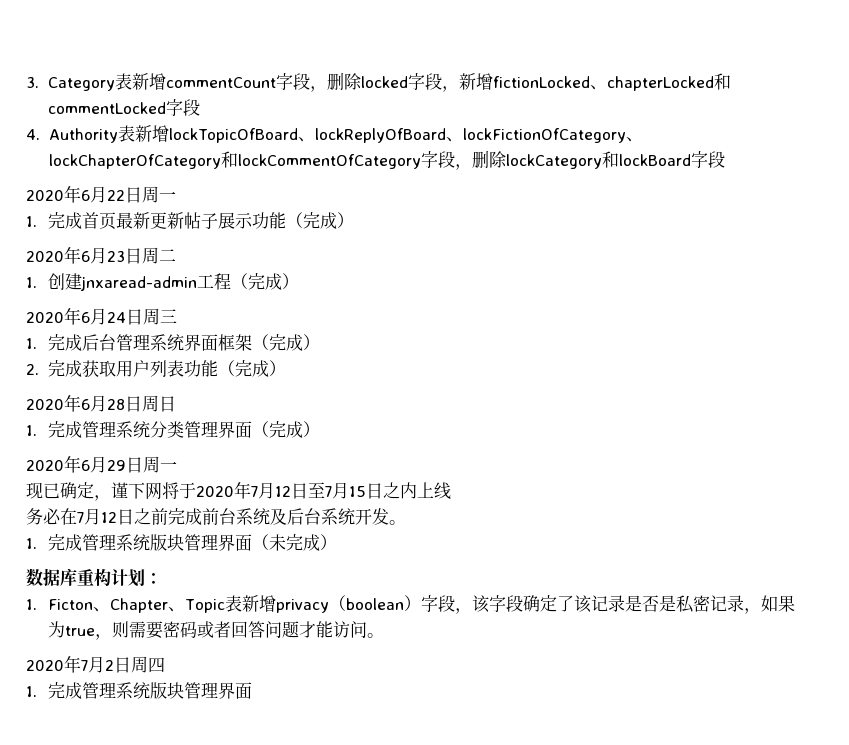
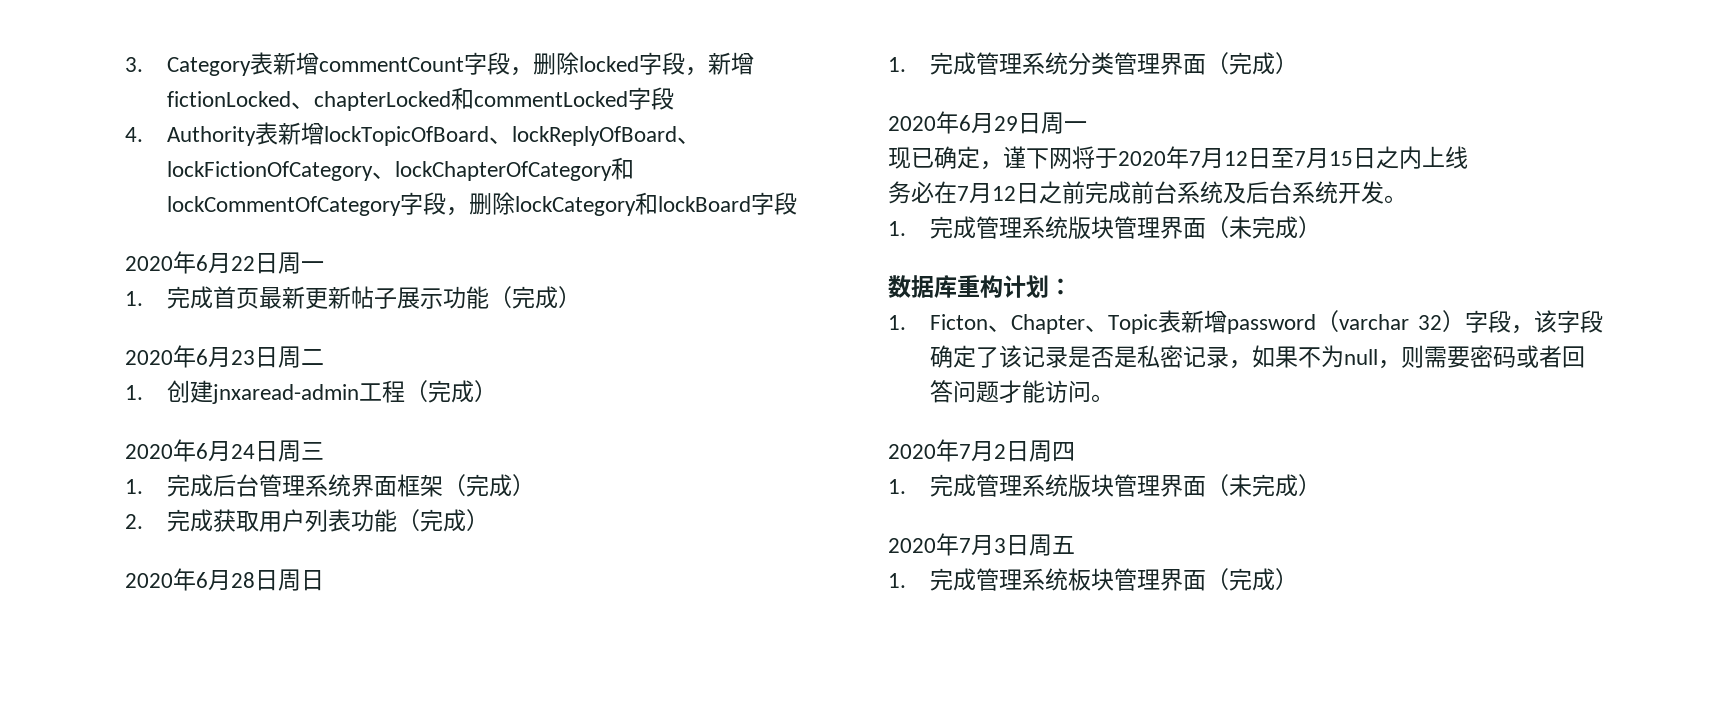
[276,595,405,613] privacy（boolean -> [1227,310,1442,334] password（varchar 32
[48,621,96,638] 为true -> [1298,345,1379,368] 不为null
(253, 690) none -> [1206,474,1322,497] [888,533,1075,556] [888,568,1299,591] （未完成） // 2020年7月3日周五 // 1.完成管理系统板块管理界面（完成）

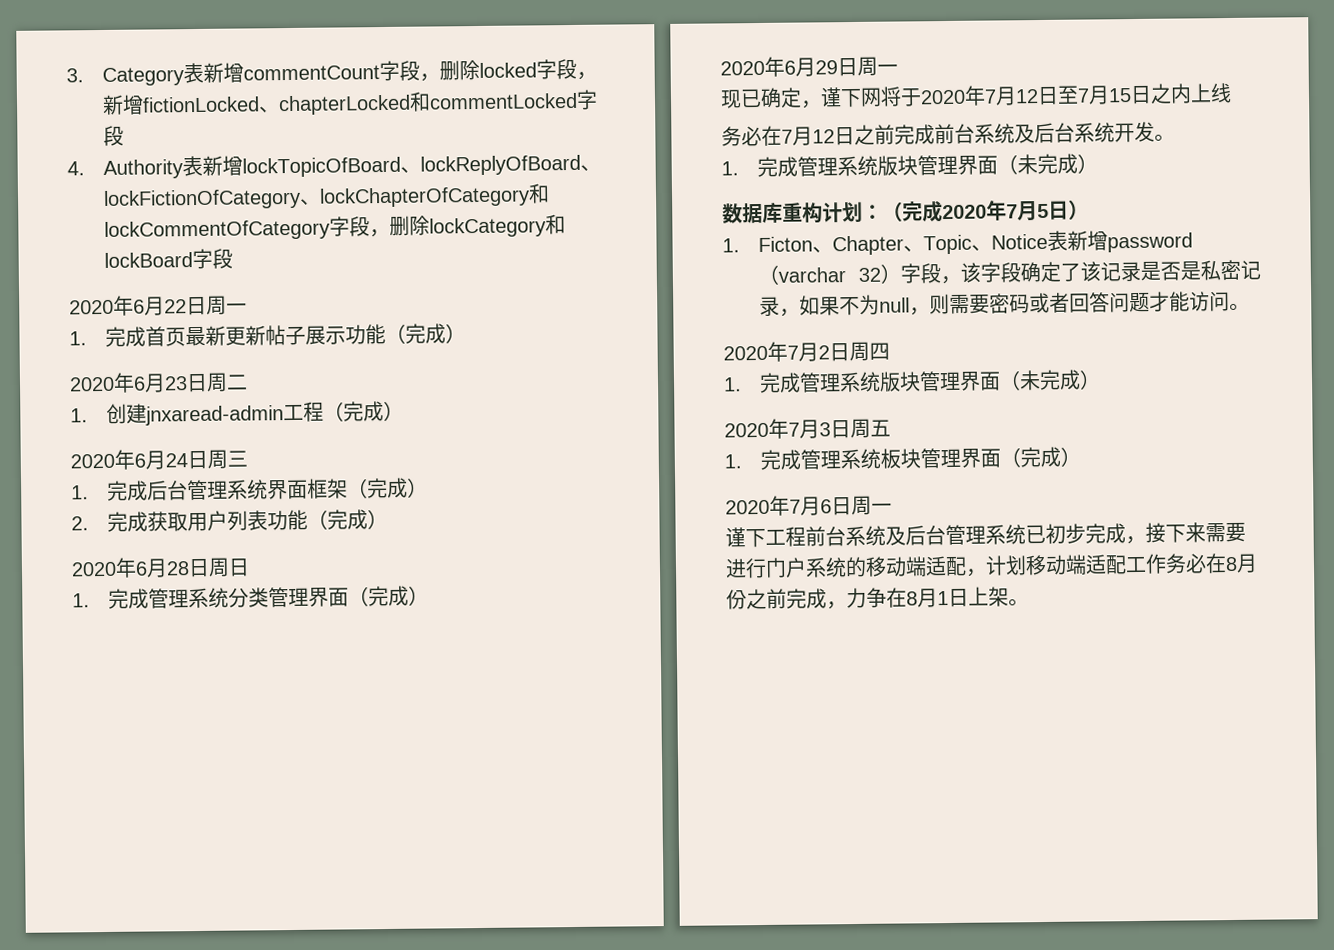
(1072, 286) none -> [882,199,1089,223] （完成2020年7月5日）
(1159, 324) none -> [971,233,1049,251] 、Notice
(1299, 579) none -> [725,495,892,516] [725,522,1246,548] [725,553,1258,579] [726,586,1029,610] // 2020年7月6日周一 // 谨下工程前台系统及后台管理系统已初步完成，接下来需要进行门户系统的移动端适配，计划移动端适配工作务必在8月份之前完成，力争在8月1日上架。

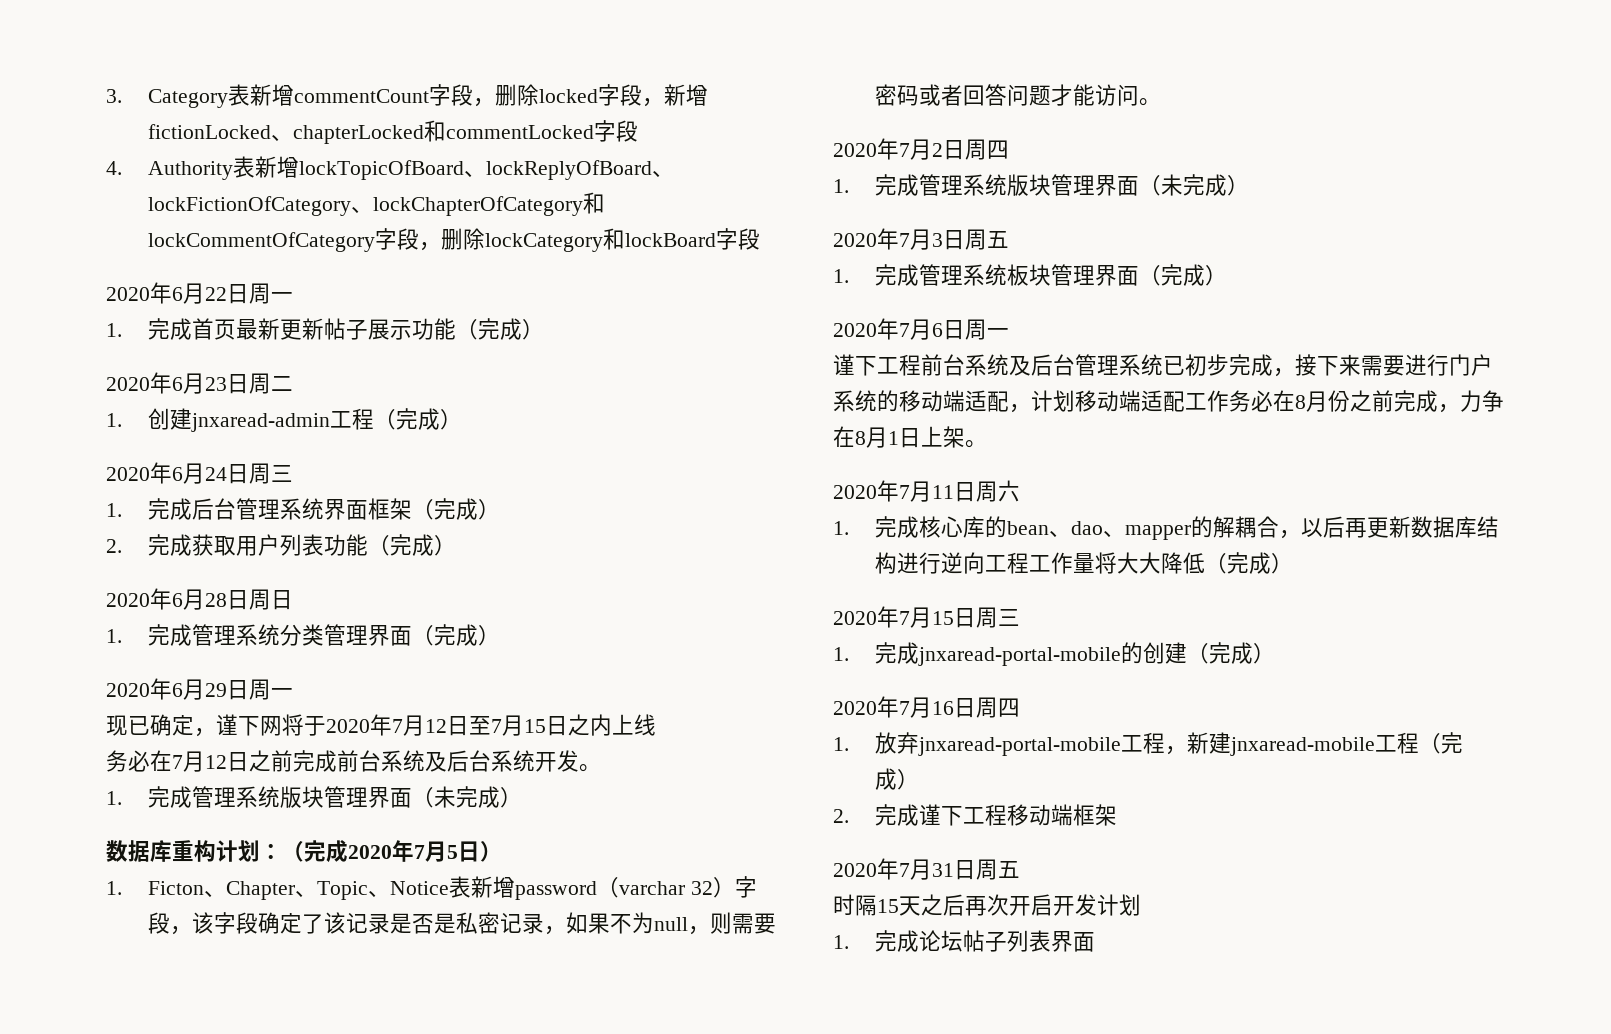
(1029, 602) none -> [833,480,1020,502] [833,516,1500,540] [875,552,1294,574] [833,606,1020,628] [833,642,1276,666] [833,696,1020,718] [833,732,1464,756] [875,768,920,790] [833,804,1118,826] [833,858,1020,880] [833,894,1141,916] [833,930,1096,952] // 2020年7月11日周六 // 1.完成核心库的bean、dao、mapper的解耦合，以后再更新数据库结构进行逆向工程工作量将大大降低（完成） // 2020年7月15日周三 // 1.完成jnxaread-portal-mobile的创建（完成） // 2020年7月16日周四 // 1.放弃jnxaread-portal-mobile工程，新建jnxaread-mobile工程（完成） // 2.完成谨下工程移动端框架 // 2020年7月31日周五 // 时隔15天之后再次开启开发计划 // 1.完成论坛帖子列表界面

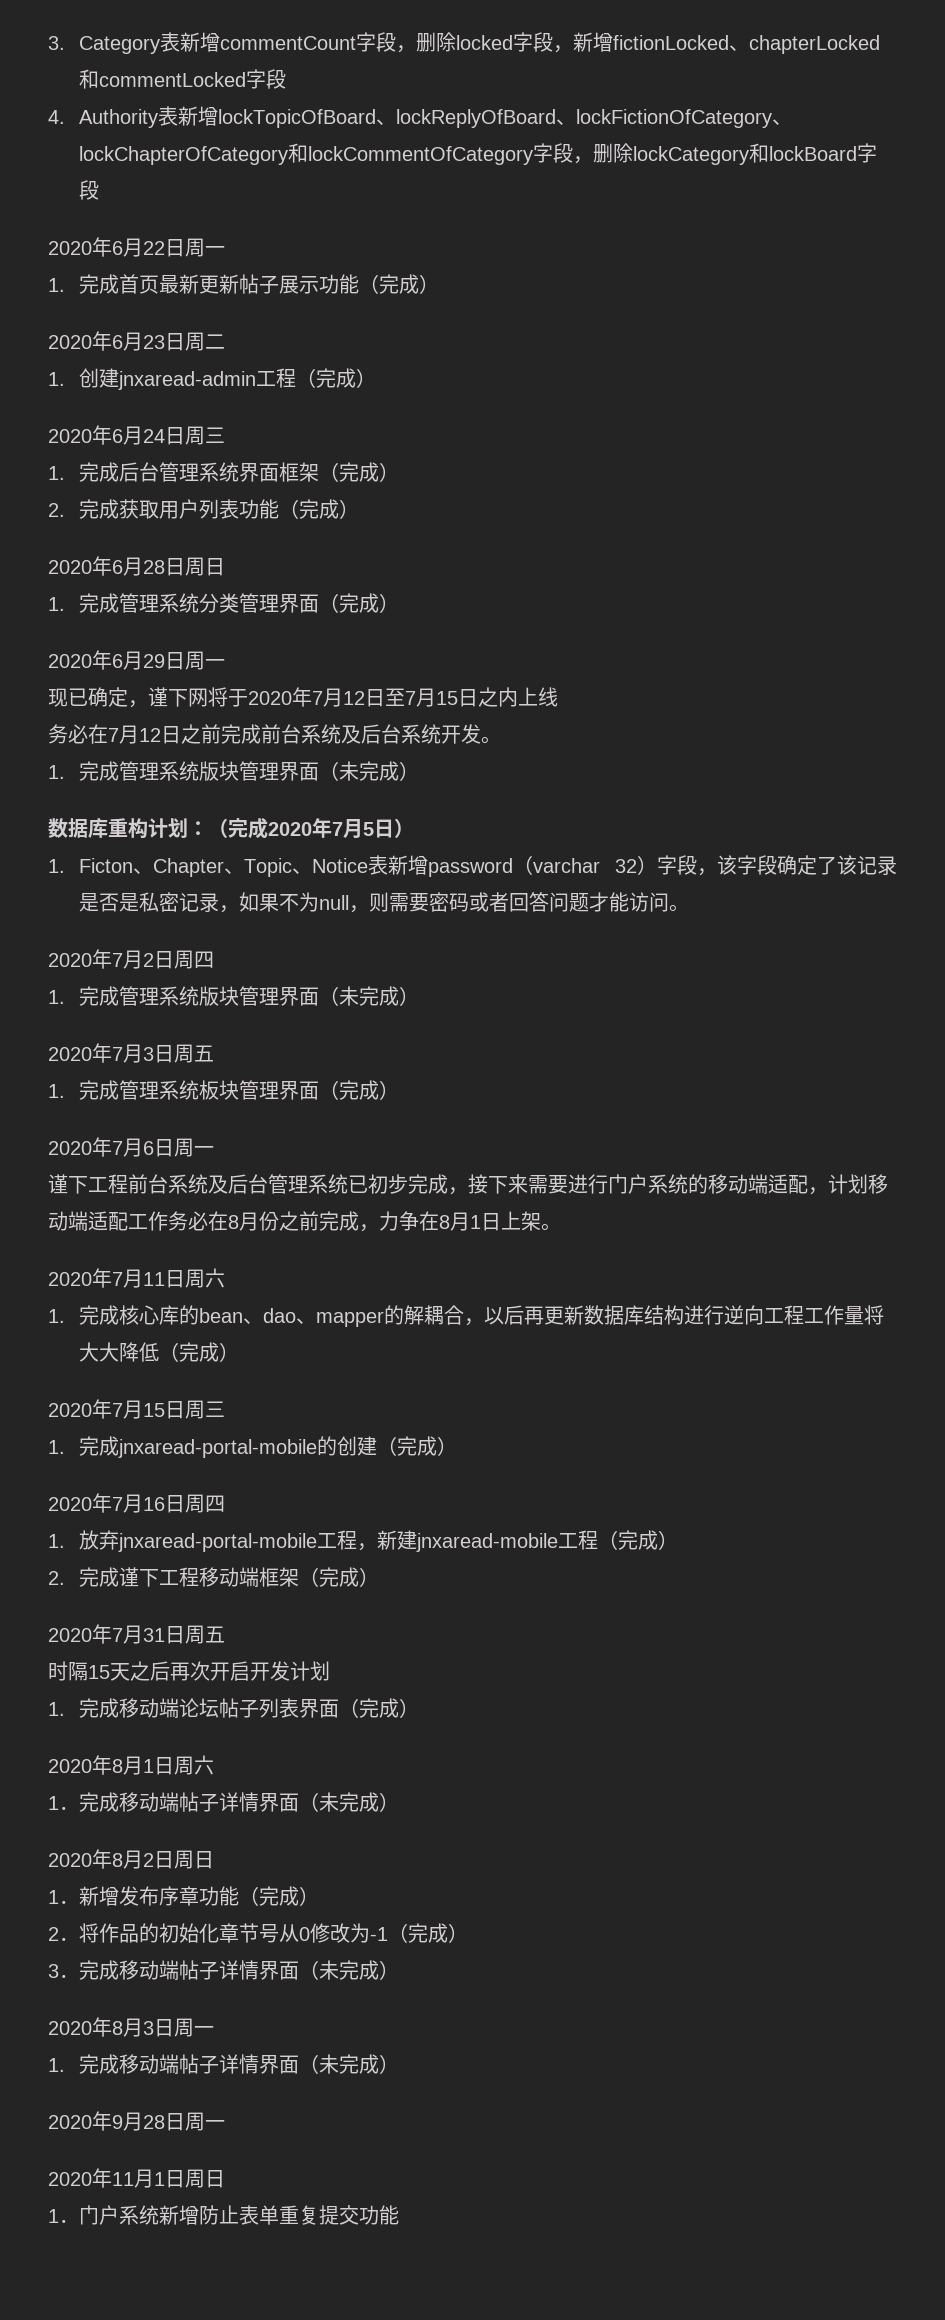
(1118, 815) none -> [299,1567,380,1587] （完成）
(920, 941) none -> [119,1698,180,1718] 移动端
(1096, 942) none -> [339,1698,420,1718] [48,1755,214,1775] [48,1792,399,1812] [48,1849,214,1869] [48,1886,319,1906] [48,1923,468,1943] [48,1960,399,1980] [48,2017,214,2037] [48,2054,400,2074] [48,2111,225,2131] [48,2168,225,2188] [48,2205,399,2225] （完成） // 2020年8月1日周六 // 1．完成移动端帖子详情界面（未完成） // 2020年8月2日周日 // 1．新增发布序章功能（完成） // 2．将作品的初始化章节号从0修改为-1（完成） // 3．完成移动端帖子详情界面（未完成） // 2020年8月3日周一 // 1.完成移动端帖子详情界面（未完成） // 2020年9月28日周一 // 2020年11月1日周日 // 1．门户系统新增防止表单重复提交功能

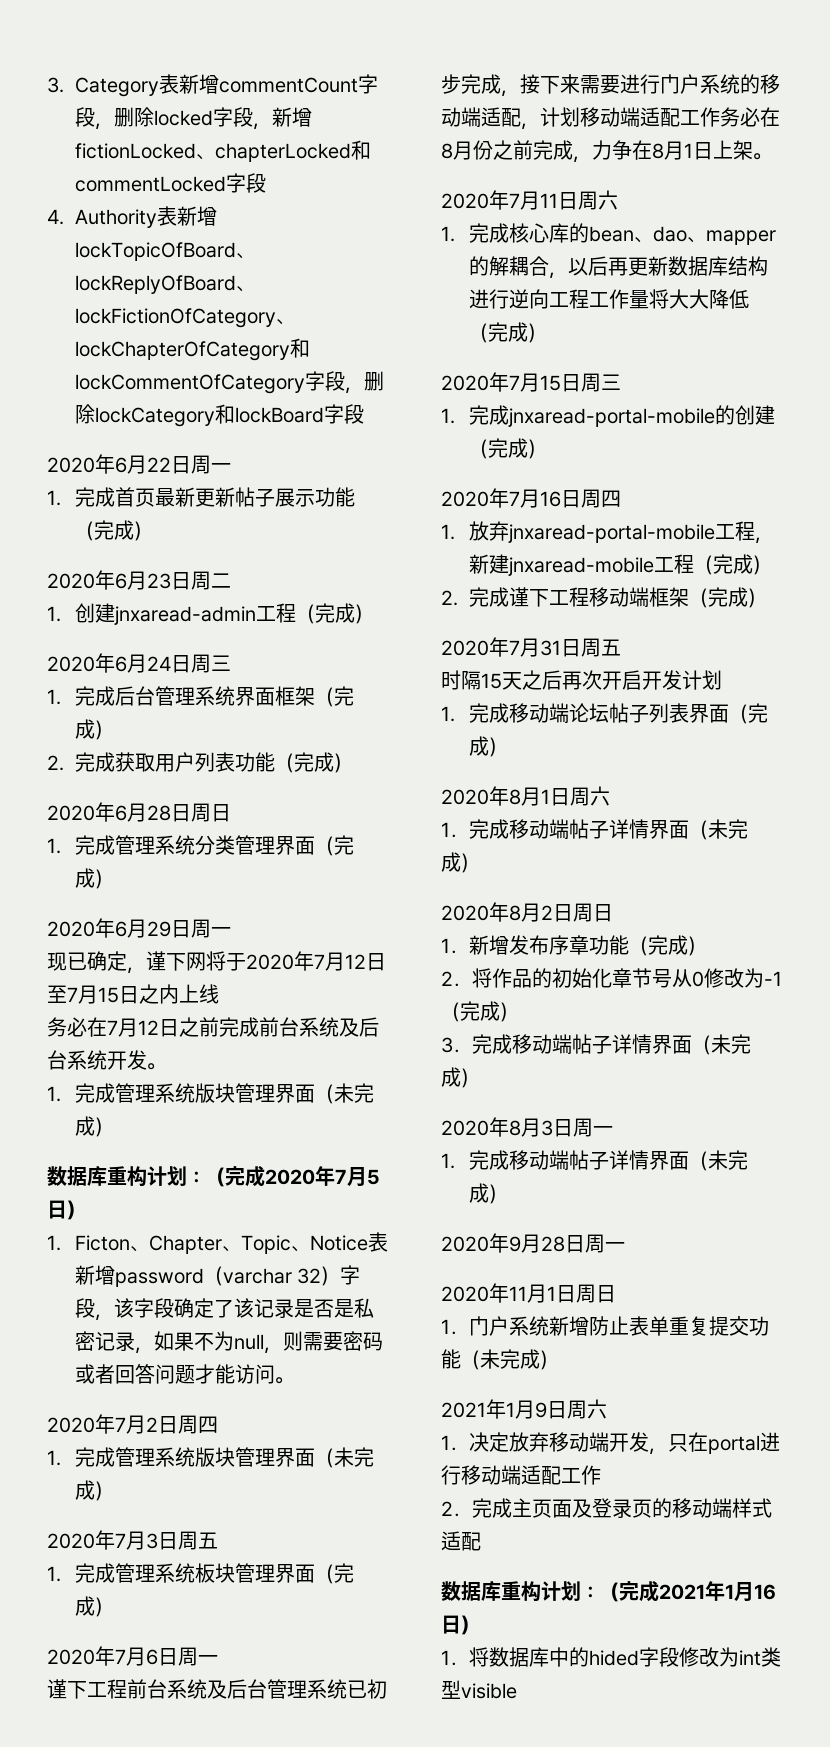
(399, 2215) none -> [461,1349,559,1370] [441,1399,607,1419] [441,1432,780,1455] [441,1465,601,1485] [441,1498,772,1518] [441,1531,481,1551] [441,1580,776,1602] [441,1615,480,1635] [441,1647,781,1667] [441,1680,517,1699] （未完成） // 2021年1月9日周六 // 1．决定放弃移动端开发，只在portal进行移动端适配工作 // 2．完成主页面及登录页的移动端样式适配 // 数据库重构计划：（完成2021年1月16日） // 1．将数据库中的hided字段修改为int类型visible

